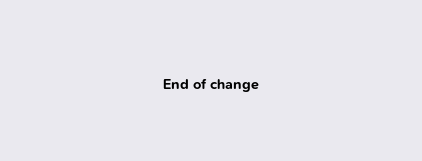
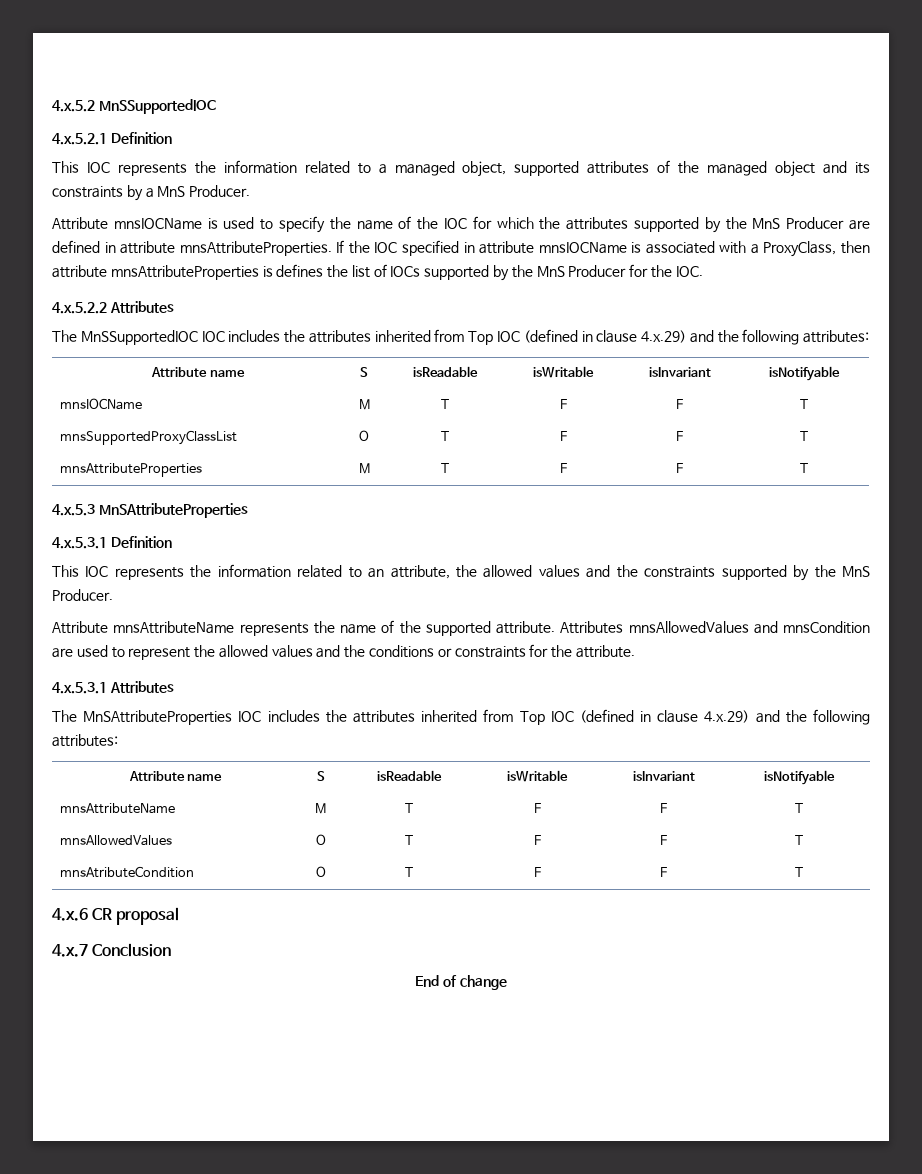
(163, 84) none -> [52,99,216,114] [52,132,172,145] [52,160,871,177] [52,185,251,201] [52,216,870,233] [52,240,870,257] [52,264,703,281] [52,301,174,314] [52,329,870,345] [151,367,245,377] [360,367,368,377] [413,366,478,377] [533,366,594,378] [648,367,711,377] [768,366,840,381] [59,398,142,410] [358,399,370,410] [441,399,449,409] [559,399,567,409] [676,399,683,409] [799,399,808,409] [59,430,237,445] [359,430,369,441] [441,431,449,441] [559,431,567,441] [676,431,683,441] [799,431,808,441] [59,463,202,477] [358,463,370,474] [441,463,449,473] [559,463,567,473] [676,463,683,473] [799,463,808,473] [52,503,248,518] [52,536,172,549] [52,564,871,581] [52,589,113,601] [52,620,870,636] [52,644,635,660] [52,681,174,694] [52,709,870,725] [52,734,118,747] [128,771,223,781] [316,771,325,781] [376,770,442,781] [507,770,568,782] [632,771,695,781] [763,770,835,785] [59,803,175,814] [315,803,326,814] [404,803,413,813] [533,803,541,813] [660,803,667,813] [794,803,803,813] [59,835,172,846] [315,834,326,845] [404,835,413,845] [533,835,541,845] [660,835,667,845] [794,835,803,845] [59,866,194,878] [315,866,326,877] [404,867,413,877] [533,867,541,877] [660,867,667,877] [794,867,803,877] [52,907,180,925] [52,943,172,957] 4.x.5.2 MnSSupportedIOC // 4.x.5.2.1 Definition // This IOC represents the information related to a managed object, supported attributes of the managed object and its constraints by a MnS Producer. // Attribute mnsIOCName is used to specify the name of the IOC for which the attributes supported by the MnS Producer are defined in attribute mnsAttributeProperties. If the IOC specified in attribute mnsIOCName is associated with a ProxyClass, then attribute mnsAttributeProperties is defines the list of IOCs supported by the MnS Producer for the IOC. // 4.x.5.2.2 Attributes // The MnSSupportedIOC IOC includes the attributes inherited from Top IOC (defined in clause 4.x.29) and the following attributes: // Attribute name | S | isReadable | isWritable | isInvariant | isNotifyable // mnsIOCName | M | T | F | F | T // mnsSupportedProxyClassList | O | T | F | F | T // mnsAttributeProperties | M | T | F | F | T // 4.x.5.3 MnSAttributeProperties // 4.x.5.3.1 Definition // This IOC represents the information related to an attribute, the allowed values and the constraints supported by the MnS Producer. // Attribute mnsAttributeName represents the name of the supported attribute. Attributes mnsAllowedValues and mnsCondition are used to represent the allowed values and the conditions or constraints for the attribute. // 4.x.5.3.1 Attributes // The MnSAttributeProperties IOC includes the attributes inherited from Top IOC (defined in clause 4.x.29) and the following attributes: // Attribute name | S | isReadable | isWritable | isInvariant | isNotifyable // mnsAttributeName | M | T | F | F | T // mnsAllowedValues | O | T | F | F | T // mnsAtributeCondition | O | T | F | F | T // 4.x.6 CR proposal // 4.x.7 Conclusion //

